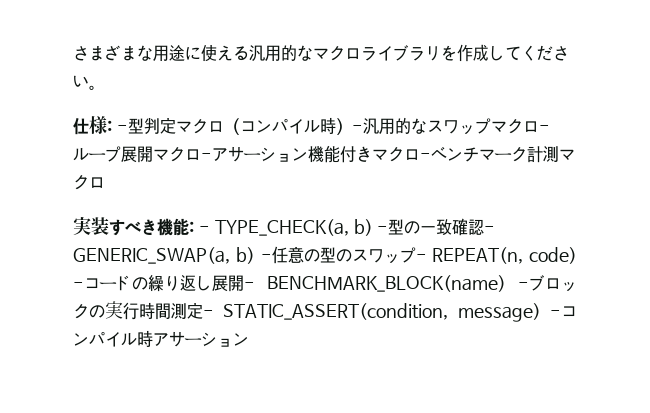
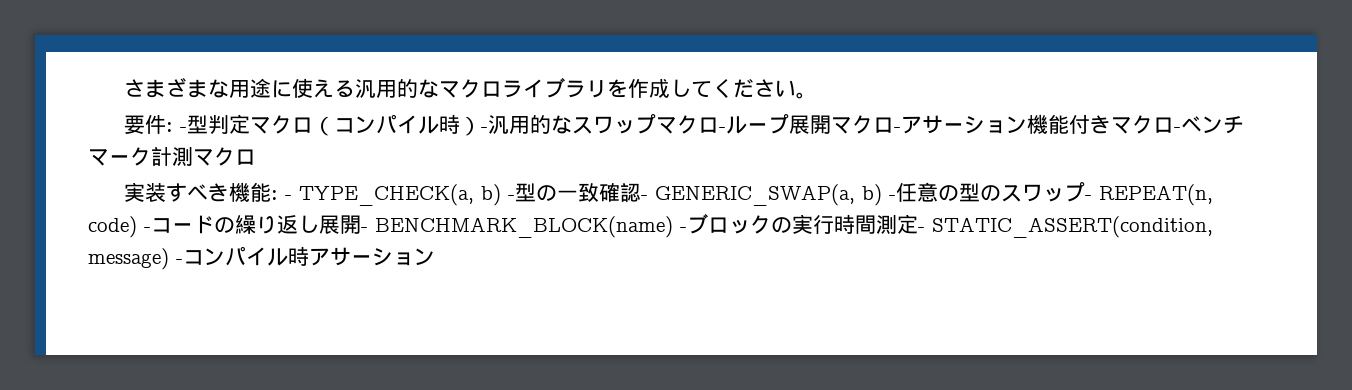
[73,116,107,135] 仕様 -> [124,115,167,134] 要件

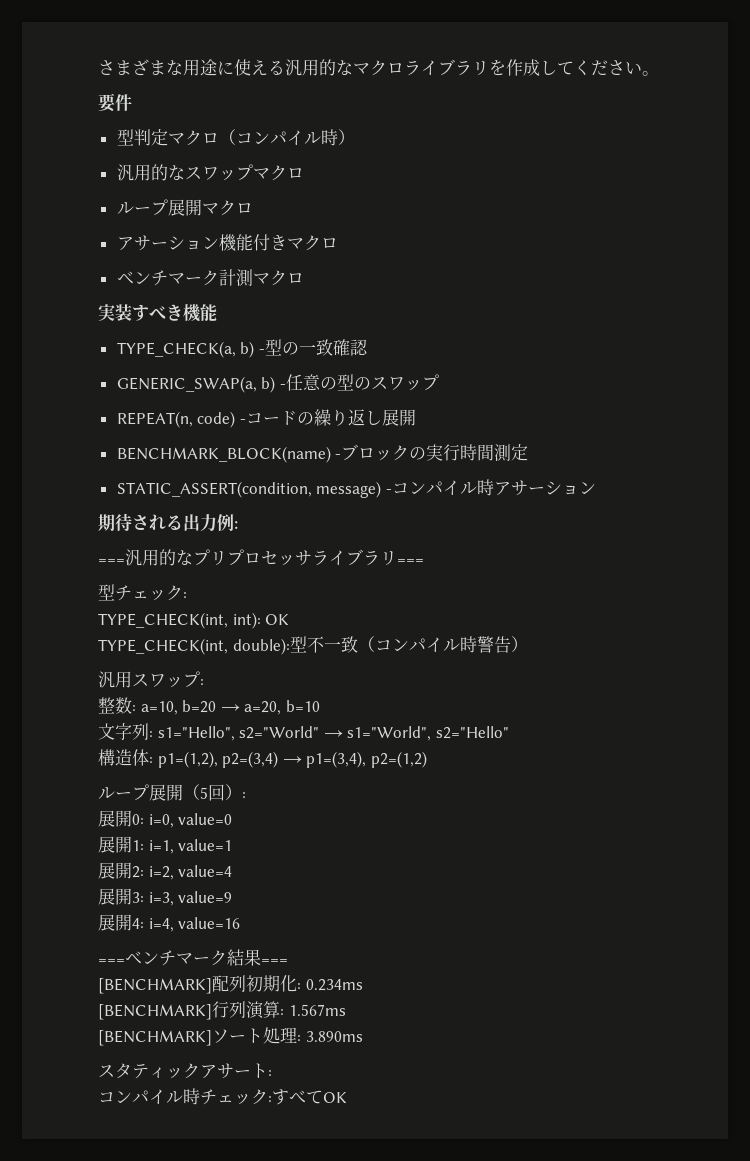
[166,122,188,132] : - -> (132, 102) //
[481,127,489,132] - -> (355, 137) //
[719,127,727,132] - -> (304, 173) //
[894,127,902,132] - -> (253, 208) //
[1174,127,1182,132] - -> (338, 243) //
[271,190,293,200] : - -> (217, 312) //
[641,195,649,200] - -> (368, 347) //
[1085,195,1093,200] - -> (439, 382) //
[361,227,368,232] - -> (416, 417) //
[918,227,925,232] - -> (529, 452) //
(435, 257) none -> [98,513,238,532] [98,549,424,566] [98,584,187,601] [98,612,290,629] [98,636,528,655] [98,671,204,688] [98,697,320,715] [98,723,509,741] [98,749,427,768] [98,784,246,801] [98,810,233,828] [98,836,233,854] [98,862,233,880] [98,888,233,906] [98,914,241,932] [98,949,288,966] [98,975,363,994] [98,1001,346,1020] [98,1027,363,1046] [98,1063,272,1079] [98,1088,347,1105] // 期待される出力例: // ===汎用的なプリプロセッサライブラリ=== // 型チェック: // TYPE_CHECK(int, int): OK // TYPE_CHECK(int, double):型不一致（コンパイル時警告） // 汎用スワップ: // 整数: a=10, b=20 → a=20, b=10 // 文字列: s1="Hello", s2="World" → s1="World", s2="Hello" // 構造体: p1=(1,2), p2=(3,4) → p1=(3,4), p2=(1,2) // ループ展開（5回）: // 展開0: i=0, value=0 // 展開1: i=1, value=1 // 展開2: i=2, value=4 // 展開3: i=3, value=9 // 展開4: i=4, value=16 // ===ベンチマーク結果=== // [BENCHMARK]配列初期化: 0.234ms // [BENCHMARK]行列演算: 1.567ms // [BENCHMARK]ソート処理: 3.890ms // スタティックアサート: // コンパイル時チェック:すべてOK

